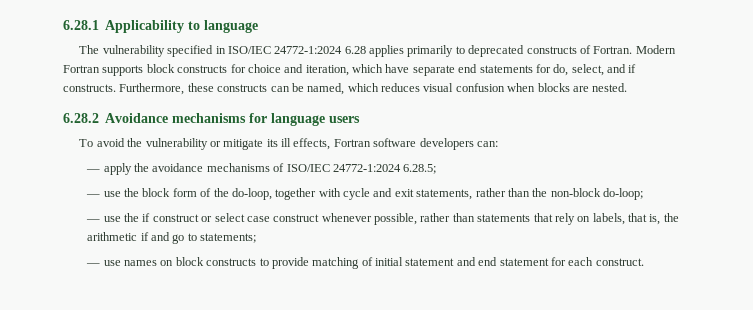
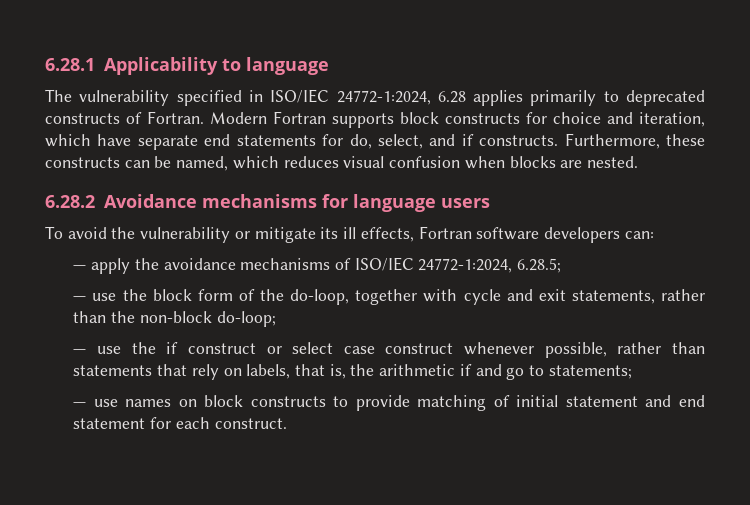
[274,46,343,54] 24772-1:2024 -> [336,90,431,105] 24772-1:2024,
[332,164,401,172] 24772-1:2024 -> [418,258,513,273] 24772-1:2024,

